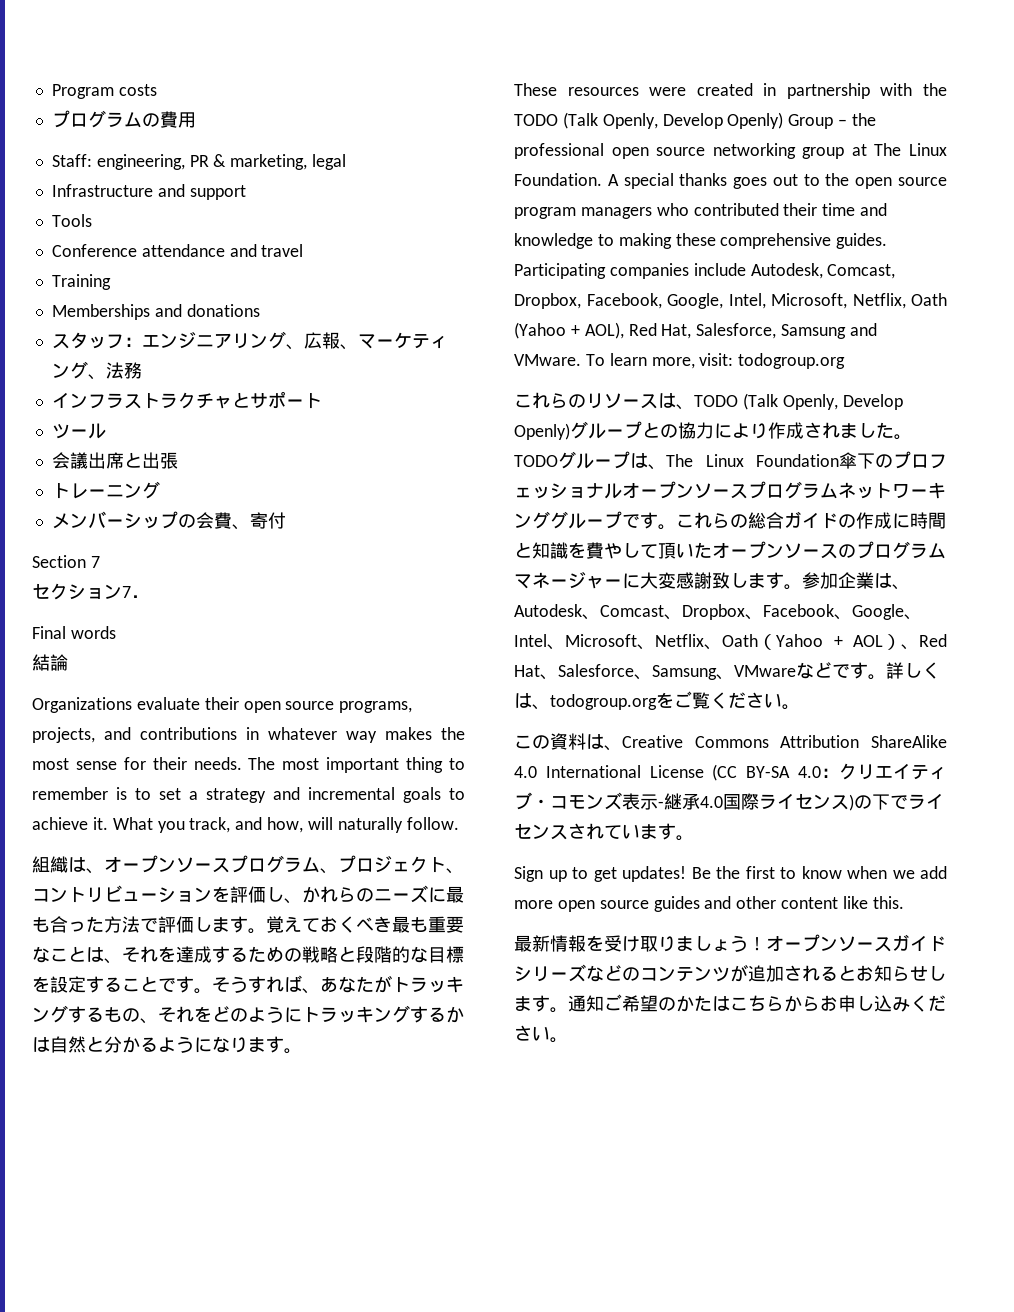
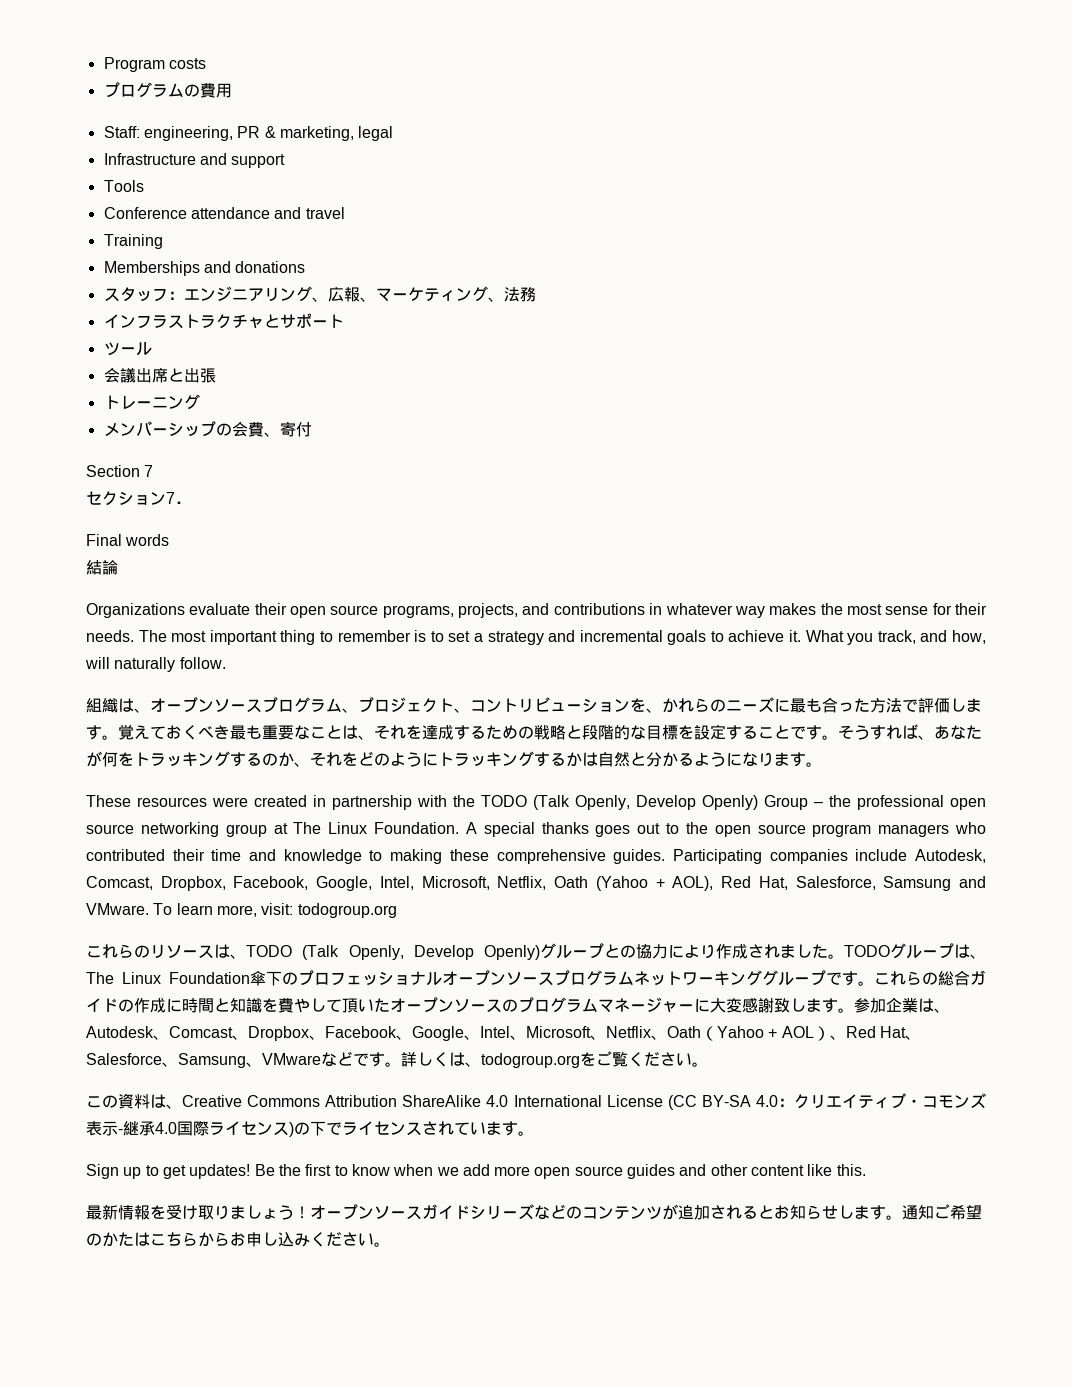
[230,886,284,903] 評価し -> (646, 705) none
[392,976,464,993] [32,1005,140,1023] トラッキングするもの -> [102,751,294,767] 何をトラッキングするのか

